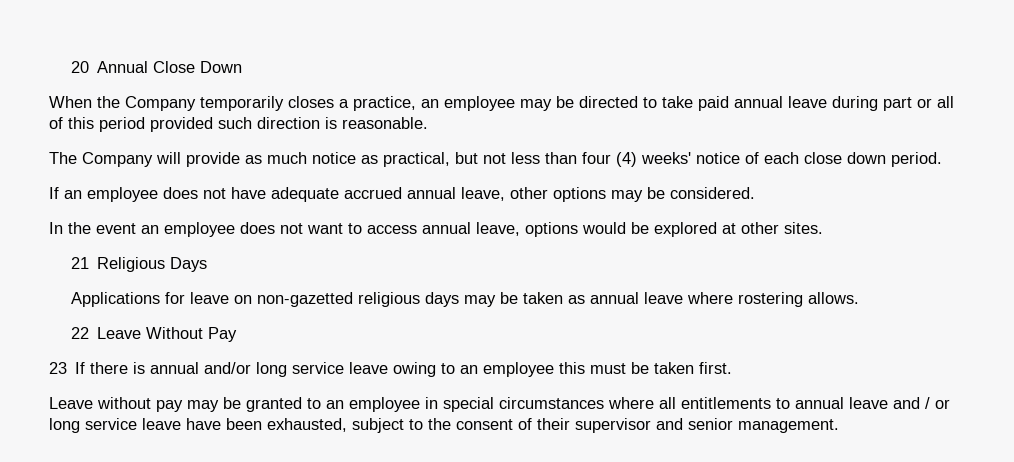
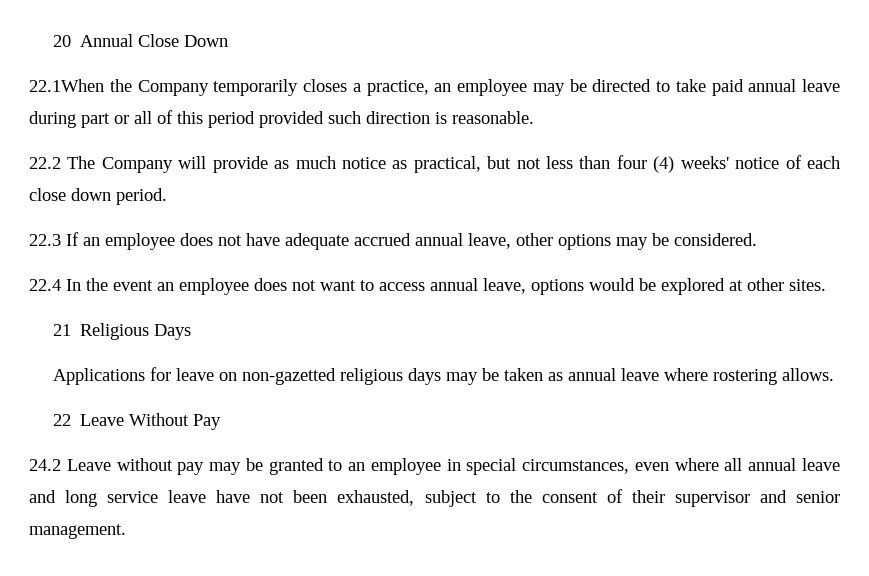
[49,96,92,108] When -> [29,79,104,92] 22.1When
(428, 123) none -> [29,157,61,169] 22.2
(942, 159) none -> [29,234,61,246] 22.3
(755, 193) none -> [29,279,61,291] 22.4
[49,362,733,377] 23 If there is annual and/or long service leave owing to an employee this must be taken first. // -> [29,459,61,471] 24.2
[499,397,790,409] circumstances where all entitlements to -> [522,458,743,474] circumstances, even where all
[925,397,950,409] / or -> (56, 496) none
(221, 424) none -> [260,492,285,503] not

